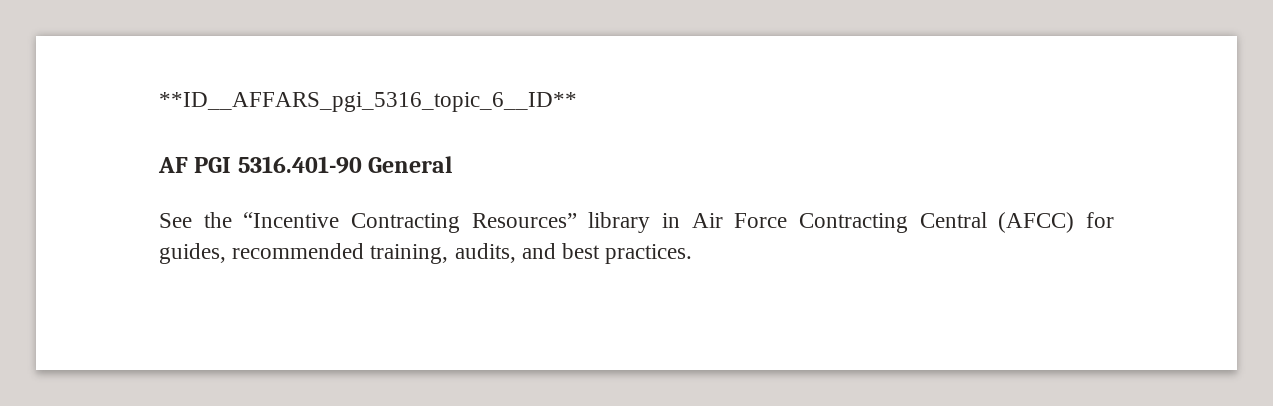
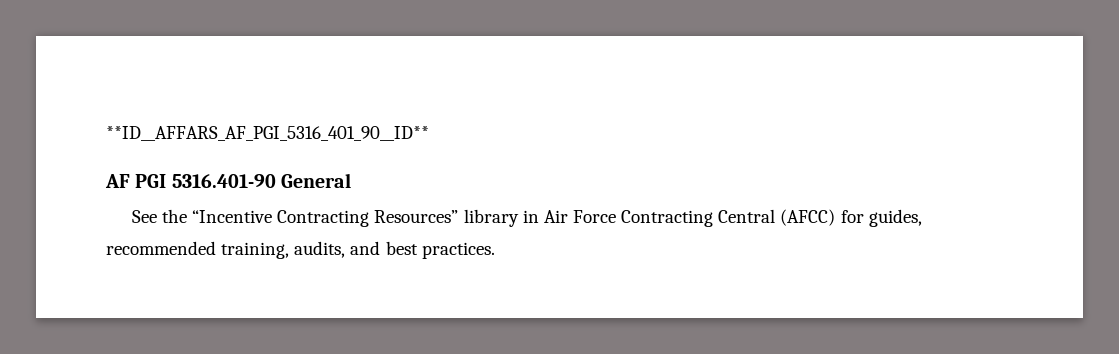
[159,92,577,112] **ID__AFFARS_pgi_5316_topic_6__ID** -> [106,126,429,141] **ID__AFFARS_AF_PGI_5316_401_90__ID**

